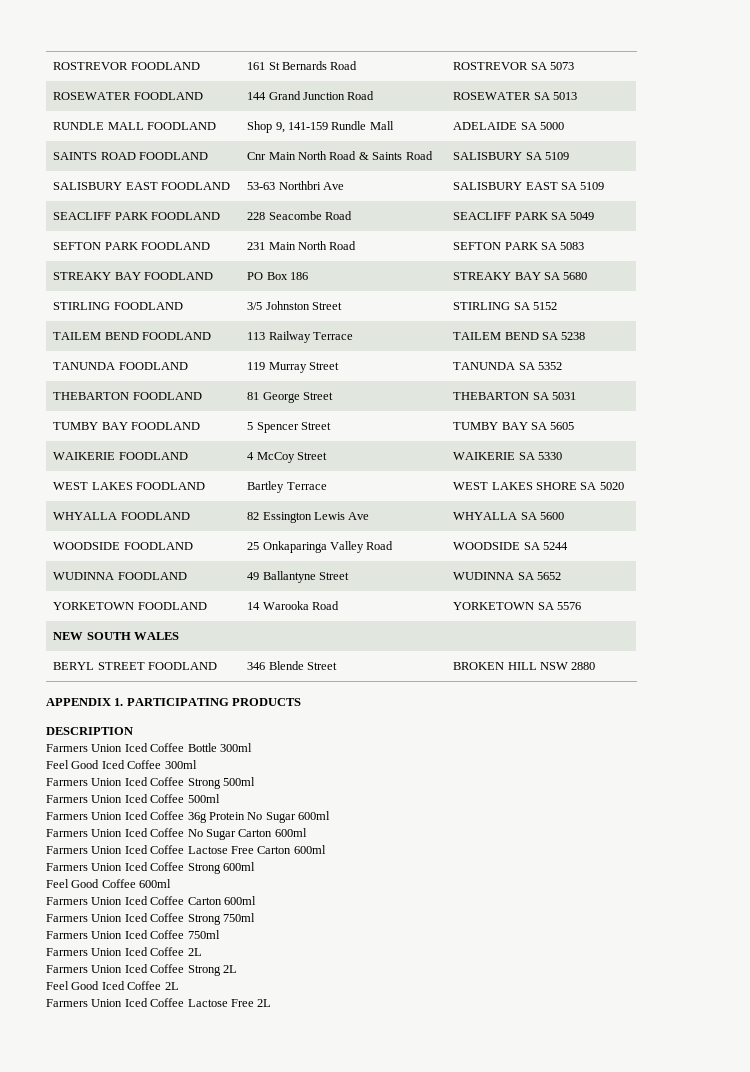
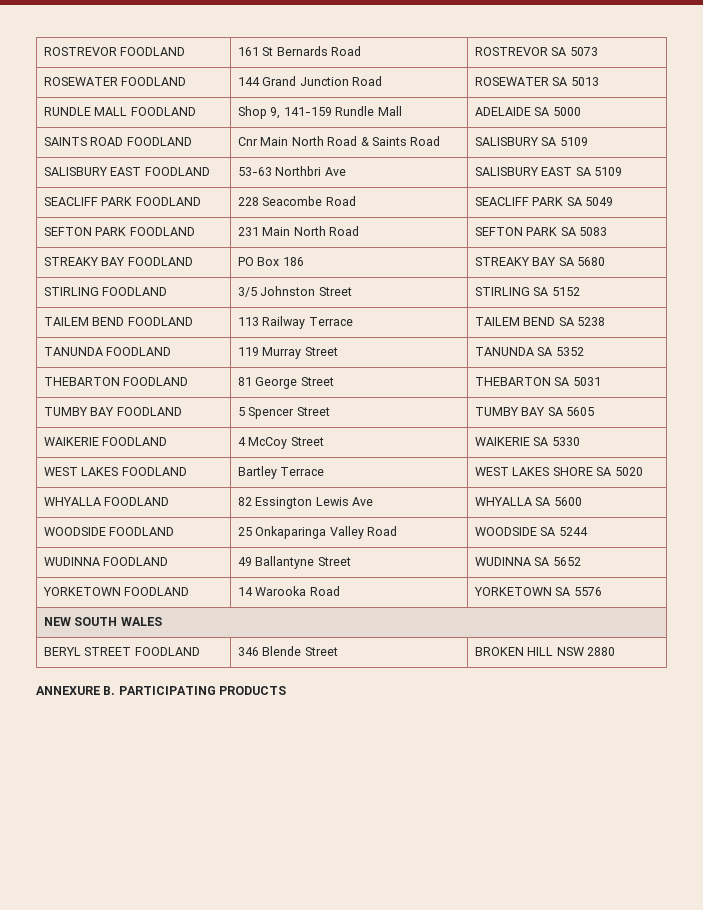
[46,698,124,706] APPENDIX 1. -> [36,686,116,695] ANNEXURE B.
[46,727,133,735] [46,743,252,752] [46,760,197,769] [46,777,255,789] [46,794,220,803] [46,811,330,823] [46,828,307,840] [46,845,326,854] [46,862,255,874] [46,879,172,888] [46,896,256,905] [46,913,255,925] [46,930,220,939] [46,947,202,956] [46,964,237,976] [46,981,179,990] [46,998,272,1007] // DESCRIPTION // Farmers Union Iced Coffee Bottle 300ml // Feel Good Iced Coffee 300ml // Farmers Union Iced Coffee Strong 500ml // Farmers Union Iced Coffee 500ml // Farmers Union Iced Coffee 36g Protein No Sugar 600ml // Farmers Union Iced Coffee No Sugar Carton 600ml // Farmers Union Iced Coffee Lactose Free Carton 600ml // Farmers Union Iced Coffee Strong 600ml // Feel Good Coffee 600ml // Farmers Union Iced Coffee Carton 600ml // Farmers Union Iced Coffee Strong 750ml // Farmers Union Iced Coffee 750ml // Farmers Union Iced Coffee 2L // Farmers Union Iced Coffee Strong 2L // Feel Good Iced Coffee 2L // Farmers Union Iced Coffee Lactose Free 2L -> (287, 690) none

